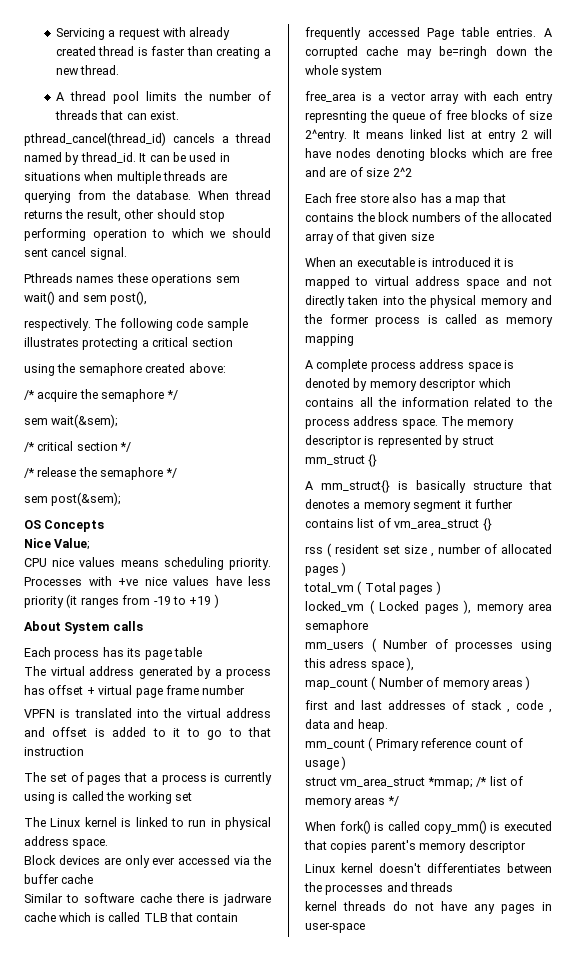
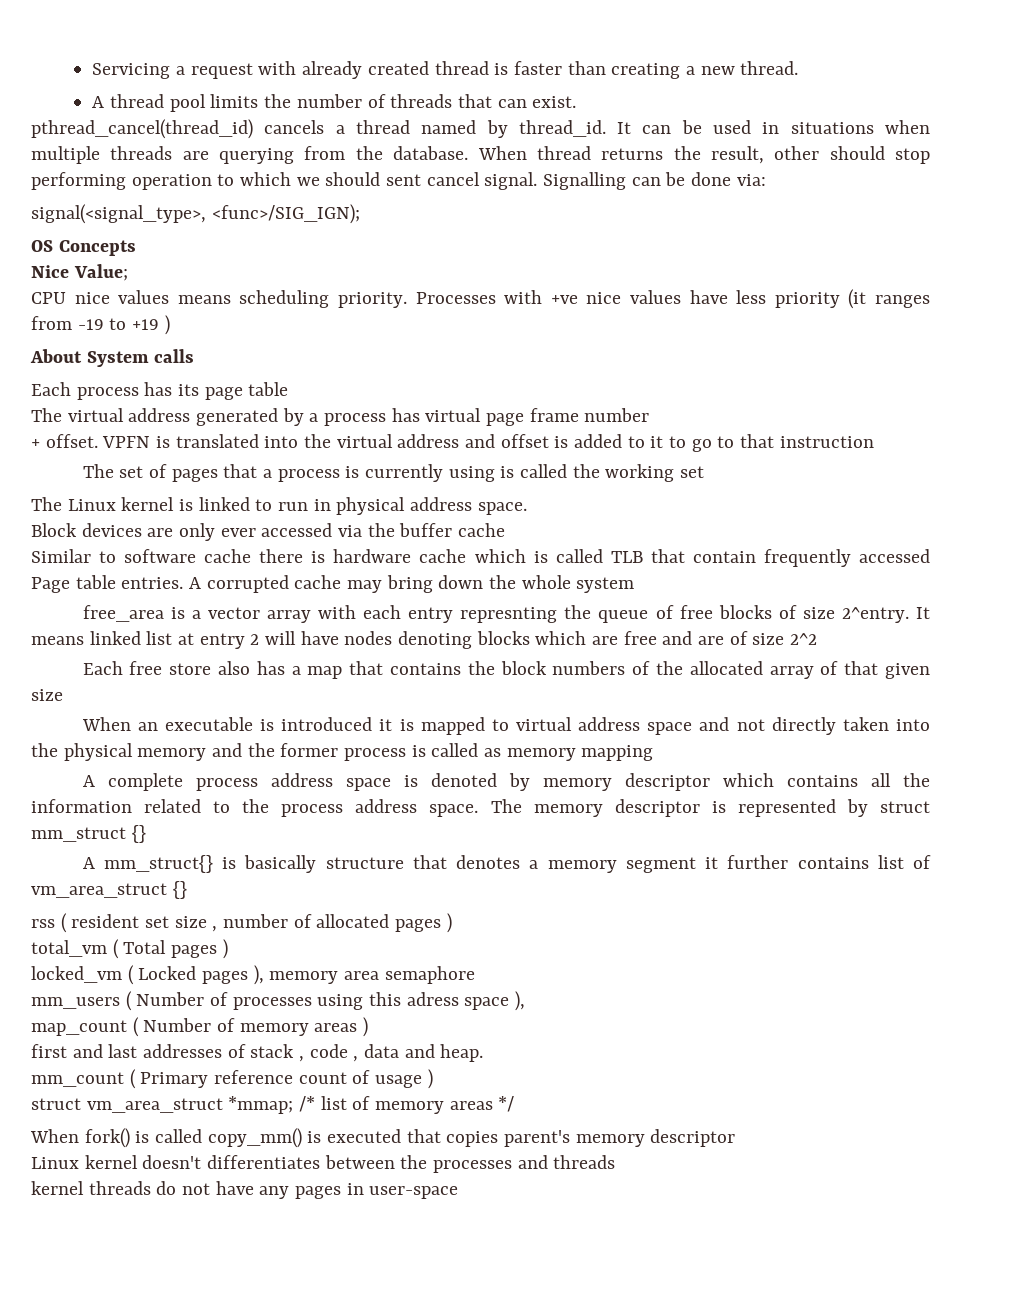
[24,273,240,286] [24,291,148,305] [24,318,248,331] [24,337,233,350] [24,363,226,376] [24,389,178,402] [24,414,119,428] [24,441,132,452] [24,467,177,480] [24,492,122,506] // Pthreads names these operations sem wait() and sem post(), // respectively. The following code sample illustrates protecting a critical section // using the semaphore created above: // /* acquire the semaphore */ // sem wait(&sem); // /* critical section */ // /* release the semaphore */ // sem post(&sem); -> [543,172,766,190] [31,204,360,224] Signalling can be done via: // signal(<signal_type>, <func>/SIG_IGN);
[48,685,95,695] offset + -> (420, 415) none
(246, 690) none -> [31,434,98,448] + offset.
[222,893,271,906] jadrware -> [333,549,412,563] hardware
[439,46,488,59] be=ringh -> [386,575,433,593] bring

